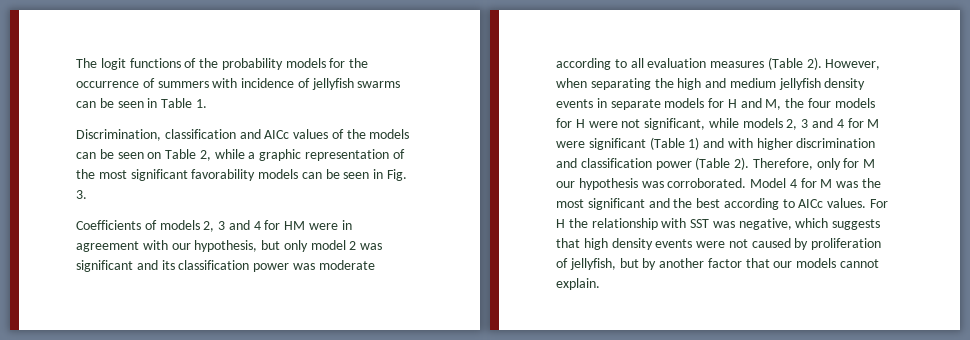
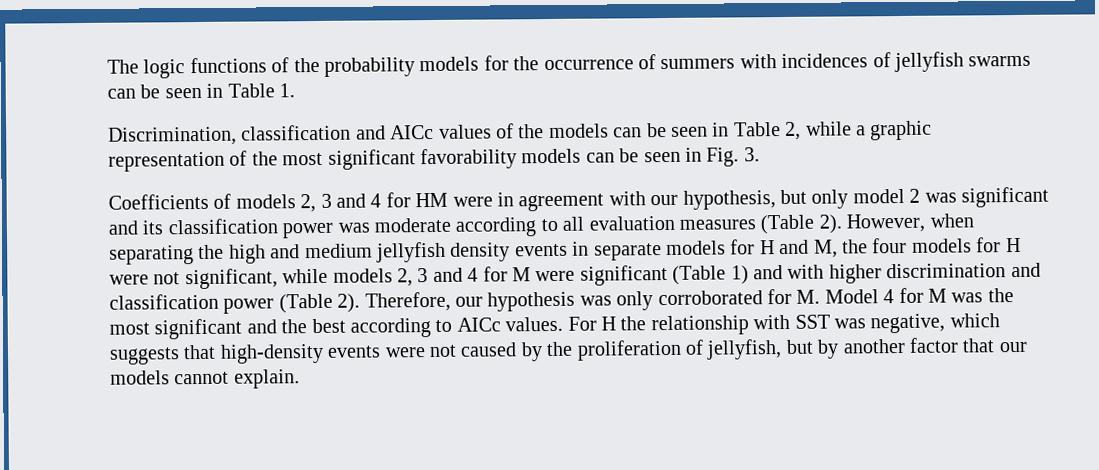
[100,58,126,70] logit -> [143,59,186,79] logic
[241,78,295,88] incidence -> [781,53,869,69] incidences
[147,152,162,159] on -> [712,122,730,137] in
[816,158,876,170] [556,178,747,190] only for M our hypothesis was corroborated. -> [455,288,821,312] our hypothesis was only corroborated for M.
[583,238,653,250] high density -> [219,343,324,364] high-density
(809, 244) none -> [546,341,574,357] the

